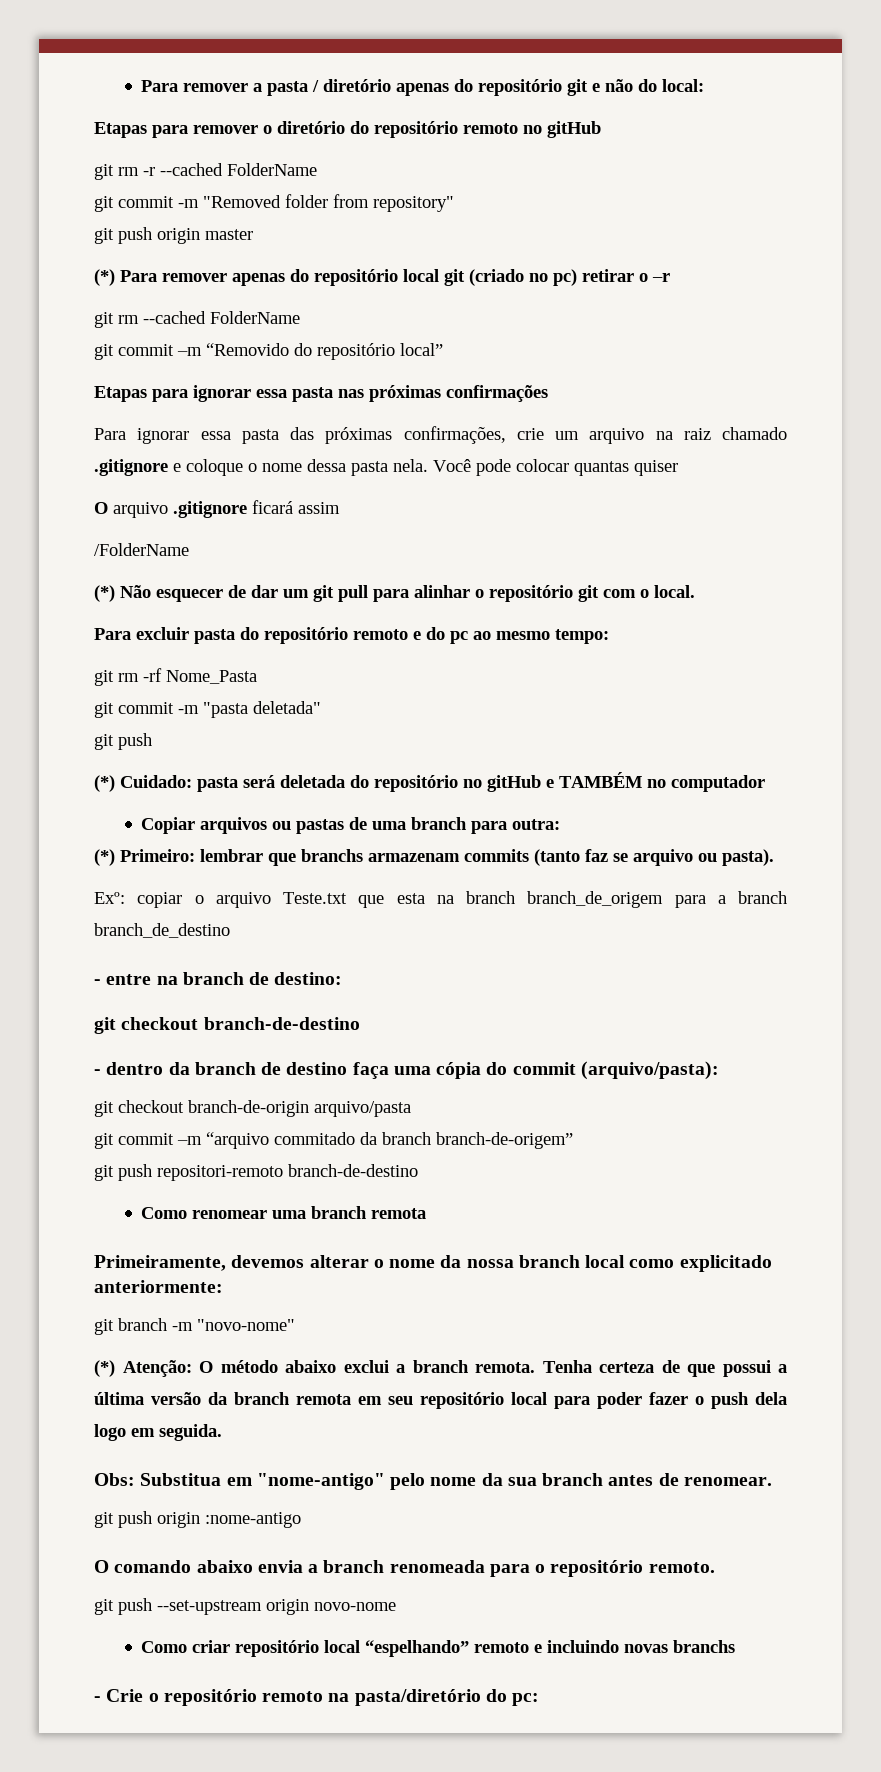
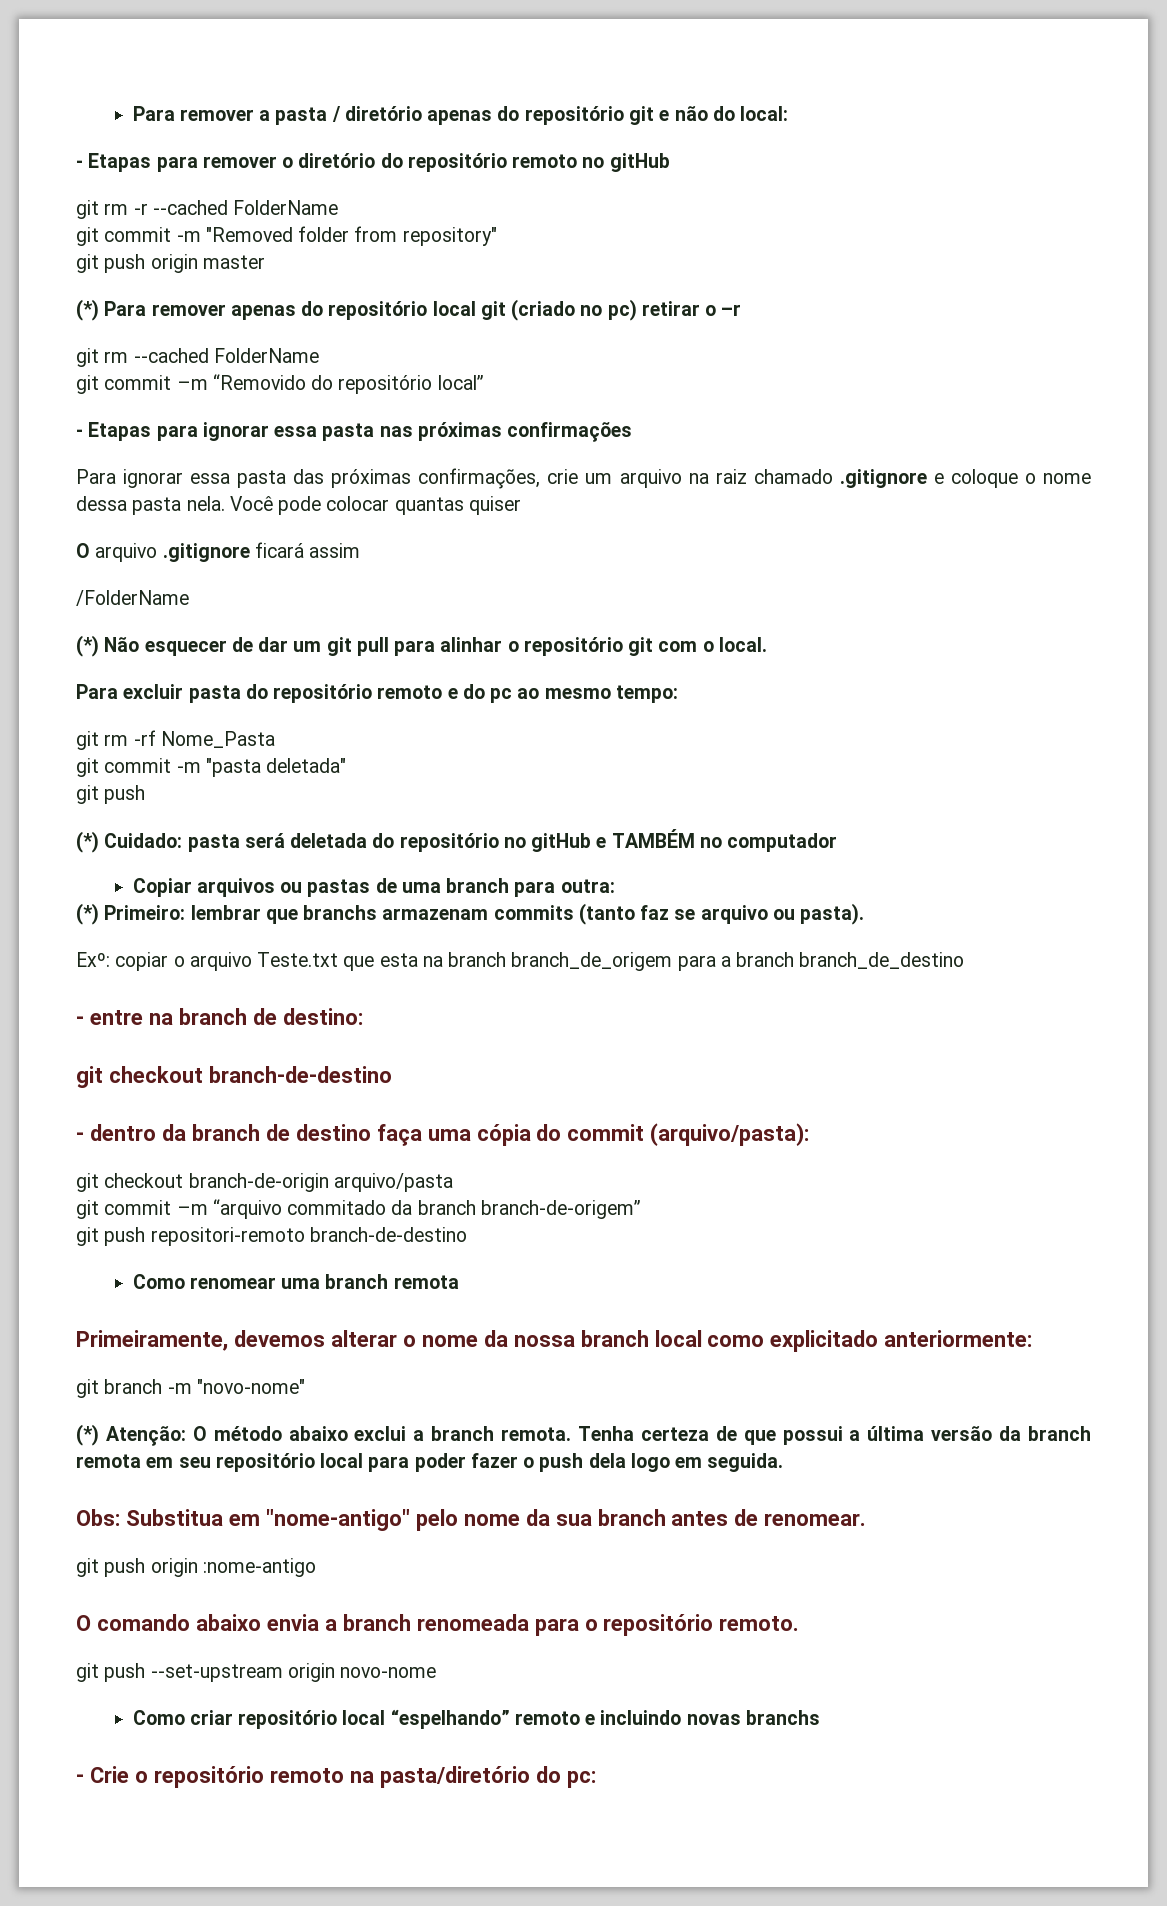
(705, 85) none -> [76,160,83,168] -
(443, 349) none -> [76,429,83,437] -

